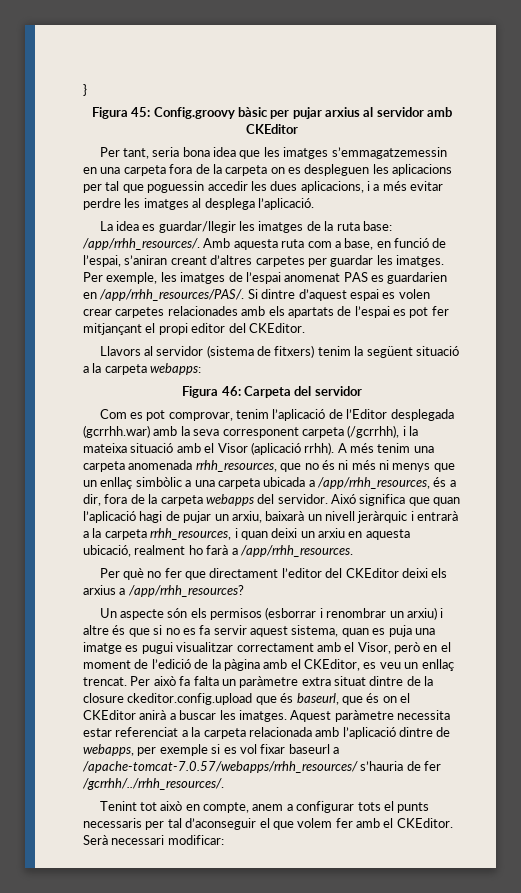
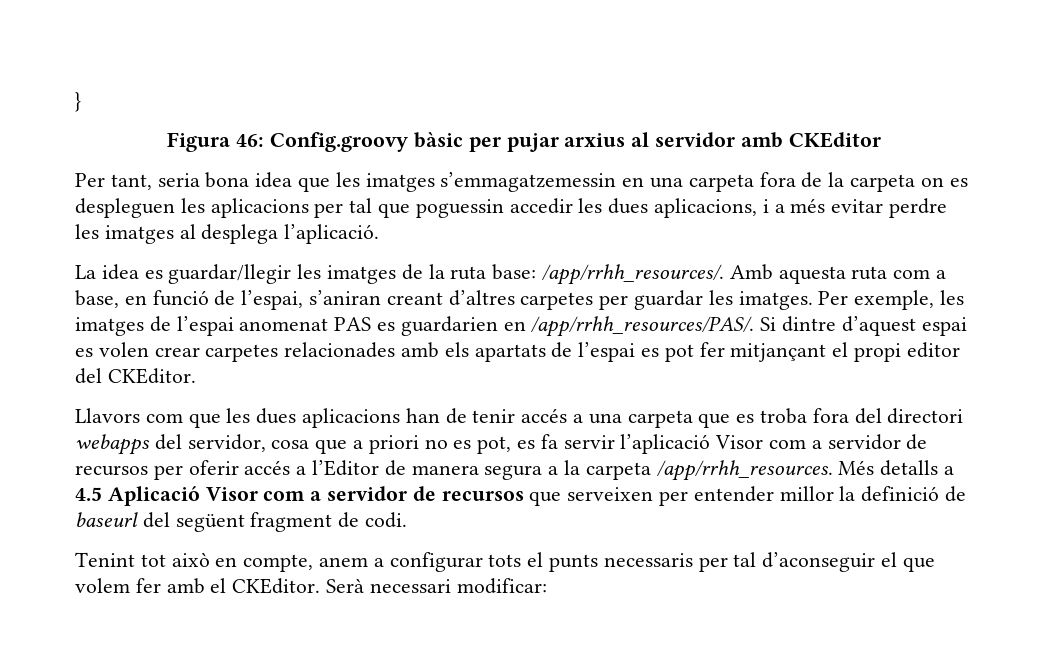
[131,107,151,117] 45: -> [236,134,265,147] 46:
[143,345,459,358] [83,363,202,375] [182,386,362,398] [99,409,454,421] [83,425,418,438] [83,442,434,455] [83,460,455,472] [83,477,456,489] [83,494,461,506] [83,511,459,523] [83,528,410,540] [83,545,353,557] [99,568,448,580] [83,585,244,597] [99,607,444,620] [83,625,435,637] [83,642,451,654] [83,659,454,671] [83,676,434,688] [83,693,410,705] [83,710,450,722] [83,727,451,739] [83,744,339,756] [82,761,442,773] [82,778,224,790] al servidor (sistema de fitxers) tenim la següent situació a la carpeta webapps: // Figura 46: Carpeta del servidor // Com es pot comprovar, tenim l’aplicació de l’Editor desplegada (gcrrhh.war) amb la seva corresponent carpeta (/gcrrhh), i la mateixa situació amb el Visor (aplicació rrhh). A més tenim una carpeta anomenada rrhh_resources, que no és ni més ni menys que un enllaç simbòlic a una carpeta ubicada a /app/rrhh_resources, és a dir, fora de la carpeta webapps del servidor. Aixó significa que quan l’aplicació hagi de pujar un arxiu, baixarà un nivell jeràrquic i entrarà a la carpeta rrhh_resources, i quan deixi un arxiu en aquesta ubicació, realment ho farà a /app/rrhh_resources. // Per què no fer que directament l’editor del CKEditor deixi els arxius a /app/rrhh_resources? // Un aspecte són els permisos (esborrar i renombrar un arxiu) i altre és que si no es fa servir aquest sistema, quan es puja una imatge es pugui visualitzar correctament amb el Visor, però en el moment de l’edició de la pàgina amb el CKEditor, es veu un enllaç trencat. Per això fa falta un paràmetre extra situat dintre de la closure ckeditor.config.upload que és baseurl, que és on el CKEditor anirà a buscar les imatges. Aquest paràmetre necessita estar referenciat a la carpeta relacionada amb l’aplicació dintre de webapps, per exemple si es vol fixar baseurl a /apache-tomcat-7.0.57/webapps/rrhh_resources/ s’hauria de fer /gcrrhh/../rrhh_resources/. -> [145,408,964,428] [75,434,928,455] [75,460,955,481] [75,486,967,506] [75,512,408,532] com que les dues aplicacions han de tenir accés a una carpeta que es troba fora del directori webapps del servidor, cosa que a priori no es pot, es fa servir l’aplicació Visor com a servidor de recursos per oferir accés a l’Editor de manera segura a la carpeta /app/rrhh_resources. Més detalls a 4.5 Aplicació Visor com a servidor de recursos que serveixen per entender millor la definició de baseurl del següent fragment de codi.

